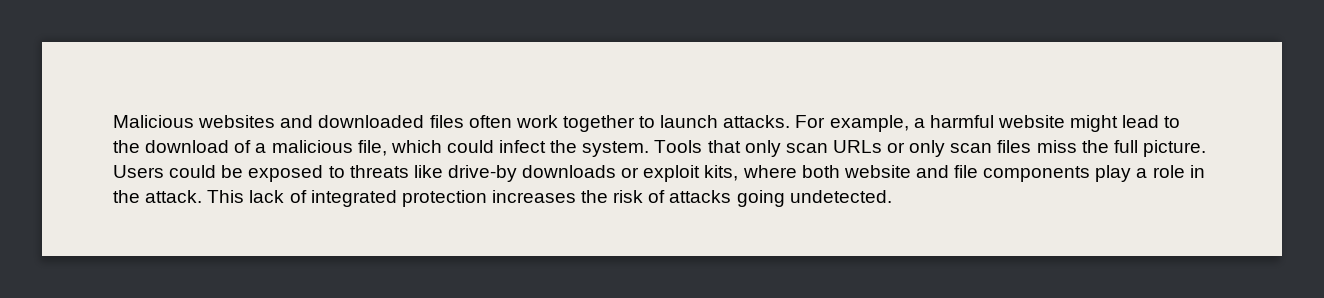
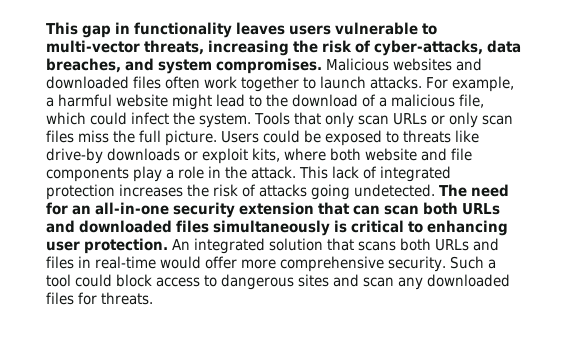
(113, 121) none -> [46,22,437,38] [46,40,521,56] [46,58,322,74] This gap in functionality leaves users vulnerable to multi-vector threats, increasing the risk of cyber-attacks, data breaches, and system compromises.
(892, 196) none -> [439,184,509,197] [46,202,500,218] [46,220,508,236] [46,238,499,254] [46,256,496,272] [46,274,510,290] [46,292,153,305] The need for an all-in-one security extension that can scan both URLs and downloaded files simultaneously is critical to enhancing user protection. An integrated solution that scans both URLs and files in real-time would offer more comprehensive security. Such a tool could block access to dangerous sites and scan any downloaded files for threats.

